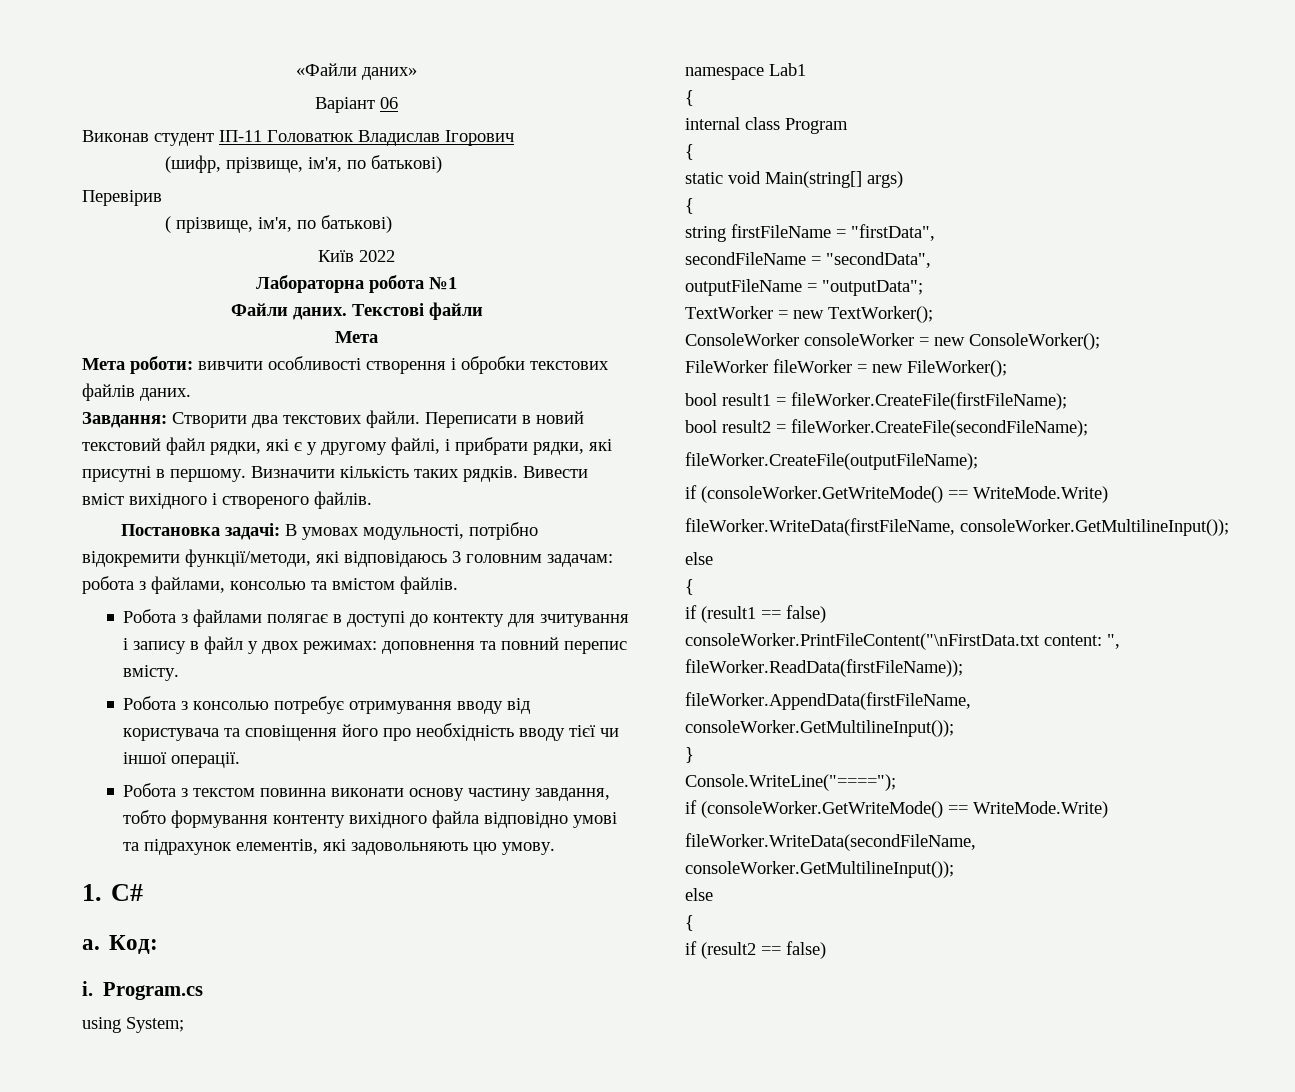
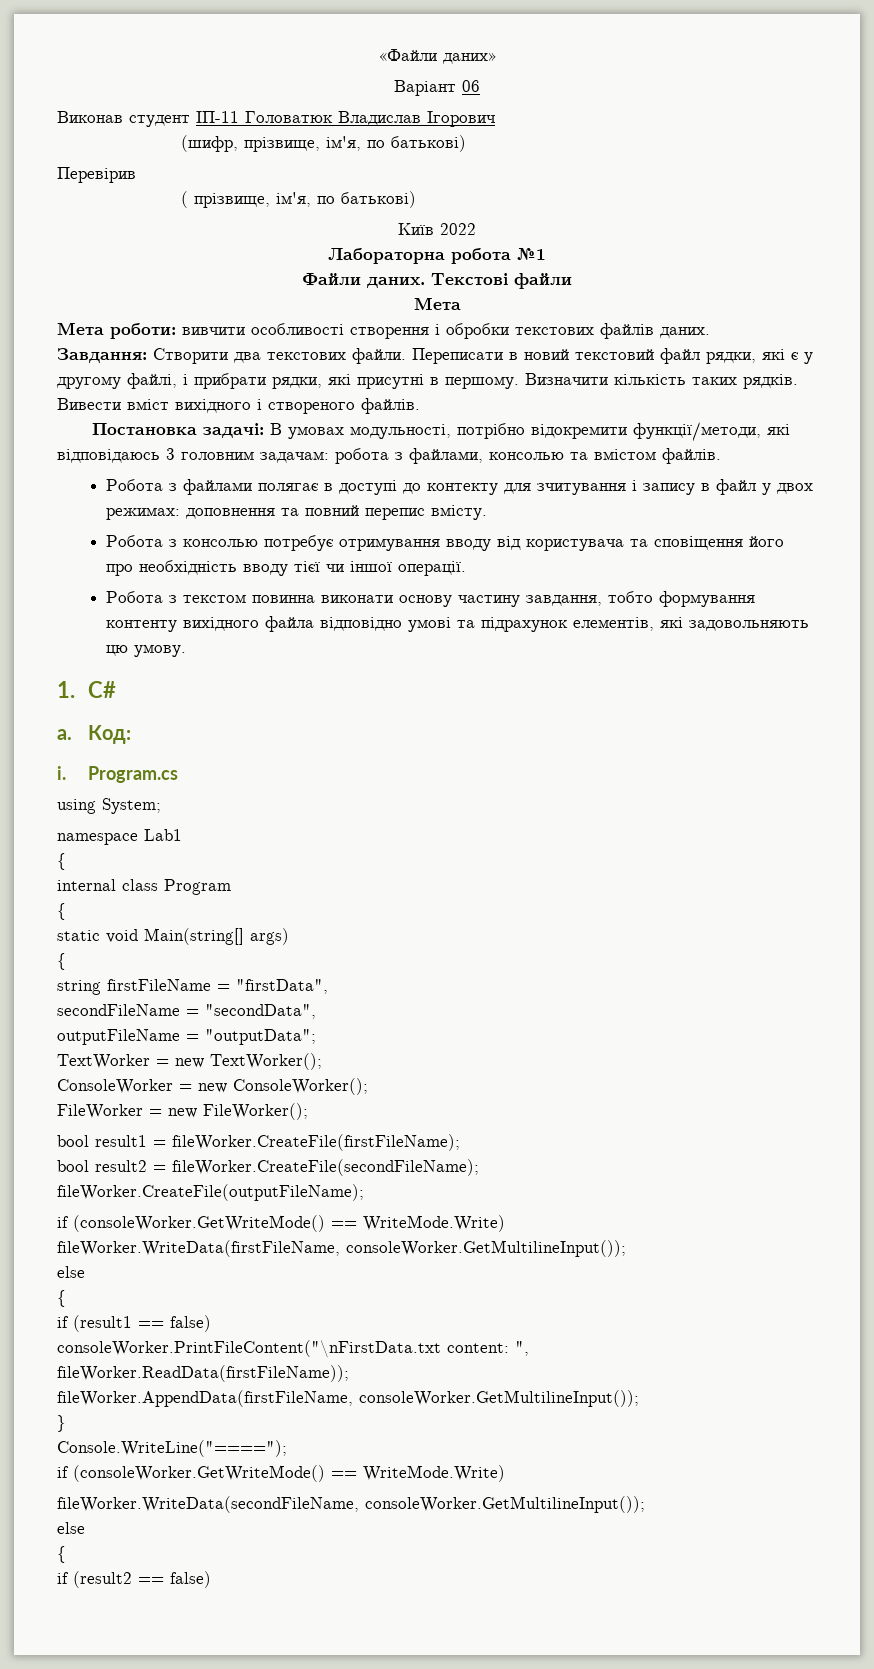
[804,333,914,346] consoleWorker -> (173, 1086) none
[773,359,852,373] fileWorker -> (143, 1111) none

